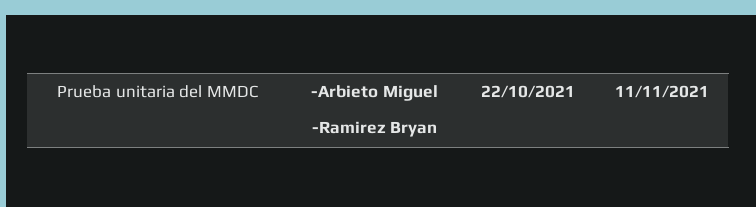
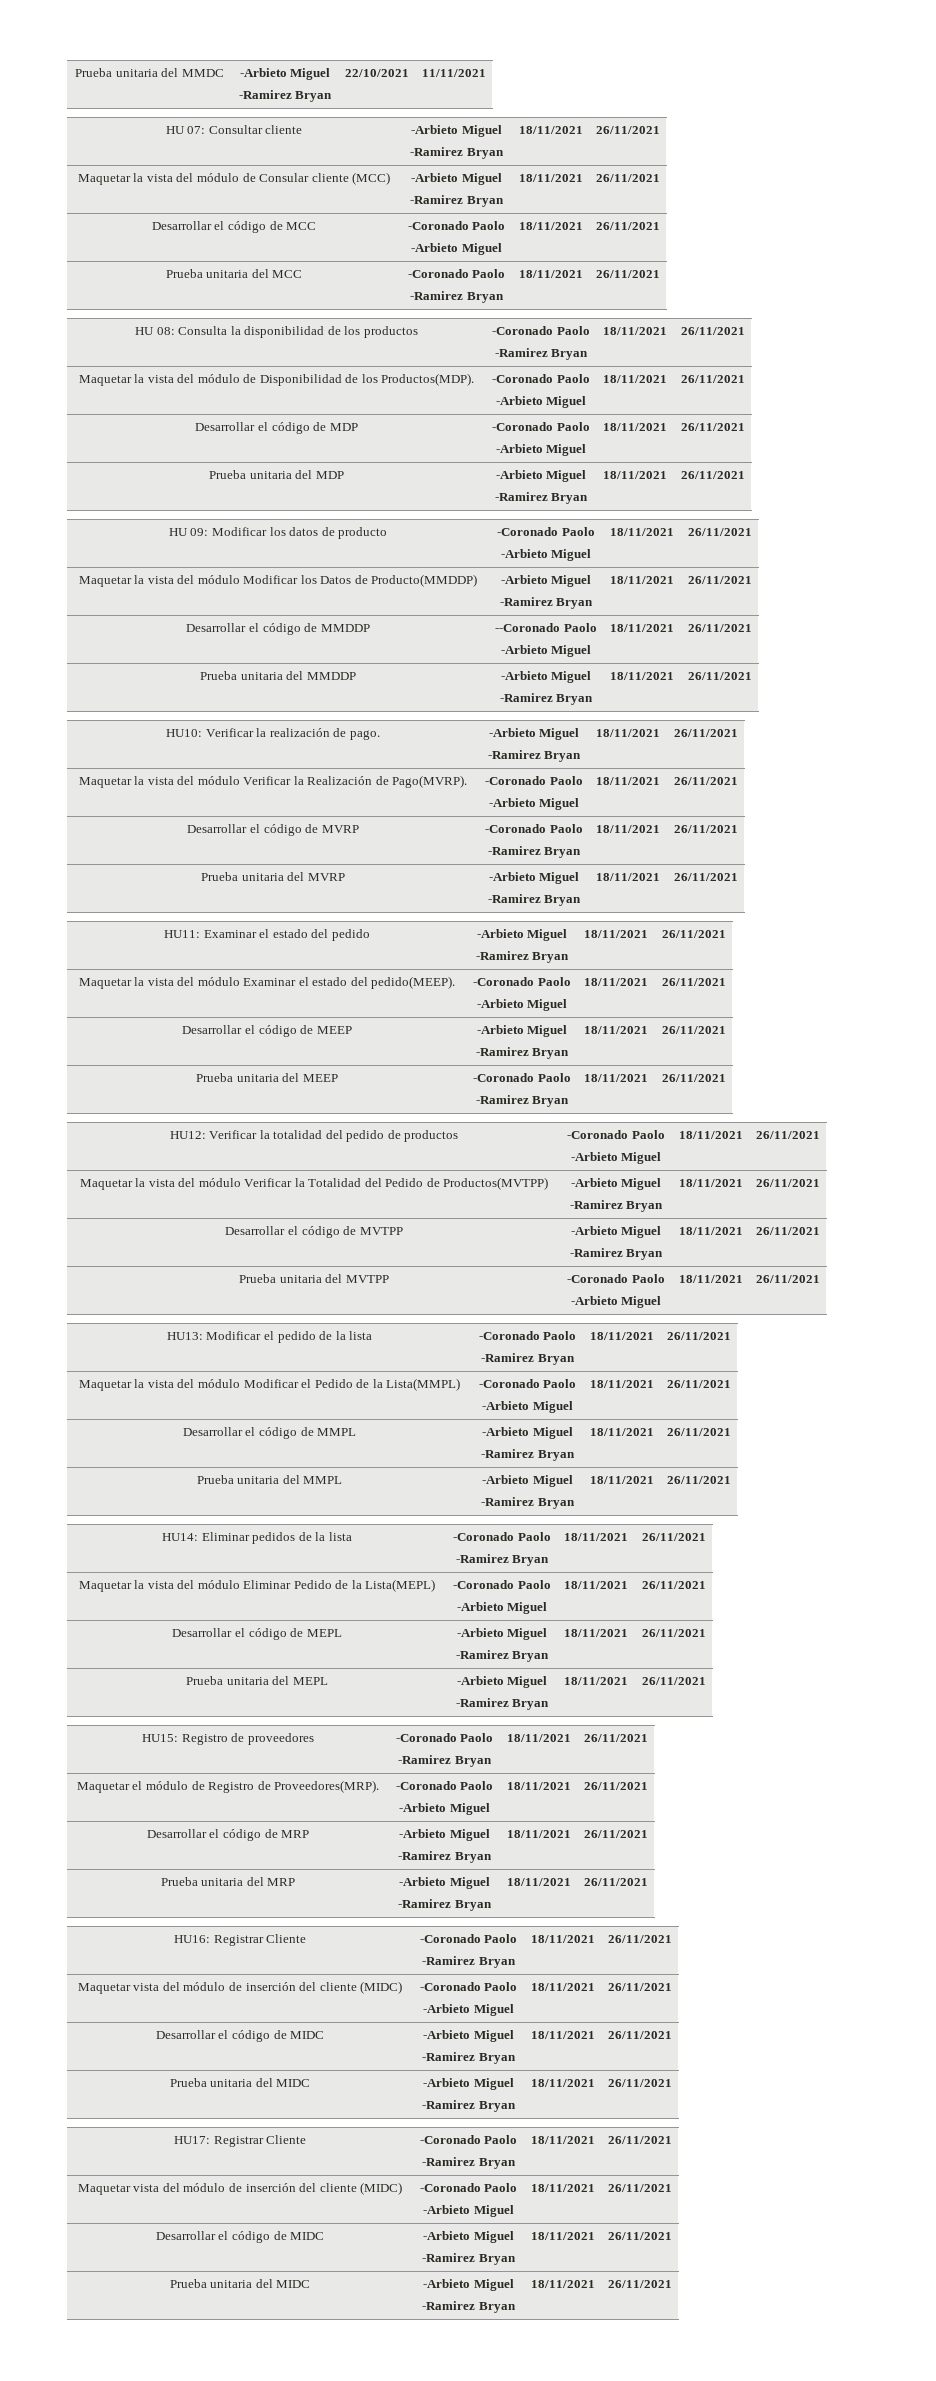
(709, 91) none -> [165,125,303,134] [411,125,502,137] [410,147,504,159] [519,126,583,134] [596,126,660,134] [77,172,391,185] [411,173,502,185] [410,195,504,207] [519,174,583,182] [596,174,660,182] [151,221,317,233] [407,221,506,230] [411,243,502,255] [519,222,583,230] [596,222,660,230] [165,269,303,278] [407,269,506,278] [410,291,504,303] [519,270,583,278] [596,270,660,278] [135,326,418,338] [492,326,590,335] [494,348,589,360] [603,327,667,335] [680,327,745,335] [78,373,475,386] [492,374,590,383] [495,396,587,408] [603,375,667,383] [680,375,745,383] [195,422,358,434] [492,422,590,431] [495,444,587,456] [603,423,667,431] [680,423,745,431] [209,470,344,479] [495,470,587,482] [494,492,589,504] [603,471,667,479] [680,471,745,479] [168,527,388,539] [497,527,595,536] [500,549,592,561] [610,528,674,536] [687,528,752,536] [78,574,478,587] [500,575,592,587] [499,597,594,609] [610,576,674,584] [687,576,752,584] [186,623,370,635] [495,623,597,632] [500,645,592,657] [610,624,674,632] [687,624,752,632] [200,671,356,680] [500,671,592,683] [499,693,594,705] [610,672,674,680] [687,672,752,680] [166,728,380,740] [488,728,580,740] [487,750,582,762] [596,729,660,737] [673,729,738,737] [78,775,468,788] [485,776,583,785] [488,798,580,810] [596,777,660,785] [673,777,738,785] [187,824,359,836] [485,824,583,833] [487,846,582,858] [596,825,660,833] [673,825,738,833] [201,872,345,881] [488,872,580,884] [487,894,582,906] [596,873,660,881] [673,873,738,881] [164,929,370,941] [476,929,568,941] [475,951,570,963] [584,930,648,938] [661,930,726,938] [78,976,456,989] [473,977,571,986] [476,999,568,1011] [584,978,648,986] [661,978,726,986] [182,1025,352,1037] [476,1025,568,1037] [475,1047,570,1059] [584,1026,648,1034] [661,1026,726,1034] [196,1073,338,1082] [473,1073,571,1082] [475,1095,570,1107] [584,1074,648,1082] [661,1074,726,1082] [169,1130,459,1142] [567,1130,665,1139] [570,1152,662,1164] [678,1131,743,1139] [756,1131,820,1139] [79,1177,549,1190] [570,1178,662,1190] [569,1200,664,1212] [678,1179,743,1187] [756,1179,820,1187] [225,1226,403,1238] [570,1226,662,1238] [569,1248,664,1260] [678,1227,743,1235] [756,1227,820,1235] [239,1274,389,1283] [567,1274,665,1283] [570,1296,662,1308] [678,1275,743,1283] [756,1275,820,1283] [166,1331,373,1343] [478,1331,577,1340] [481,1353,575,1365] [590,1332,654,1340] [667,1332,731,1340] [78,1378,461,1391] [478,1379,577,1388] [482,1401,573,1413] [590,1380,654,1388] [667,1380,731,1388] [182,1427,357,1439] [482,1427,573,1439] [481,1449,575,1461] [590,1428,654,1436] [667,1428,731,1436] [196,1475,343,1484] [482,1475,573,1487] [481,1497,575,1509] [590,1476,654,1484] [667,1476,731,1484] [162,1532,352,1544] [453,1532,551,1541] [455,1554,550,1566] [564,1533,628,1541] [641,1533,706,1541] [78,1579,436,1592] [453,1580,551,1589] [456,1602,548,1614] [564,1581,628,1589] [641,1581,706,1589] [172,1628,342,1640] [456,1628,548,1640] [455,1650,550,1662] [564,1629,628,1637] [641,1629,706,1637] [186,1676,328,1685] [456,1676,548,1688] [455,1698,550,1710] [564,1677,628,1685] [641,1677,706,1685] [142,1733,314,1745] [395,1733,494,1742] [398,1755,492,1767] [507,1734,571,1742] [584,1734,648,1742] [76,1780,380,1793] [395,1781,494,1790] [399,1803,490,1815] [507,1782,571,1790] [584,1782,648,1790] [146,1829,310,1841] [399,1829,490,1841] [398,1851,492,1863] [507,1830,571,1838] [584,1830,648,1838] [160,1877,296,1886] [399,1877,490,1889] [398,1899,492,1911] [507,1878,571,1886] [584,1878,648,1886] [173,1934,307,1946] [419,1934,518,1943] [422,1956,516,1968] [531,1935,595,1943] [608,1935,672,1943] [77,1981,403,1994] [419,1982,518,1991] [423,2004,514,2016] [531,1983,595,1991] [608,1983,672,1991] [155,2030,325,2042] [423,2030,514,2042] [422,2052,516,2064] [531,2031,595,2039] [608,2031,672,2039] [169,2078,311,2087] [423,2078,514,2090] [422,2100,516,2112] [531,2079,595,2087] [608,2079,672,2087] [173,2135,307,2147] [419,2135,518,2144] [422,2157,516,2169] [531,2136,595,2144] [608,2136,672,2144] [77,2182,403,2195] [419,2183,518,2192] [423,2205,514,2217] [531,2184,595,2192] [608,2184,672,2192] [155,2231,325,2243] [423,2231,514,2243] [422,2253,516,2265] [531,2232,595,2240] [608,2232,672,2240] [169,2279,311,2288] [423,2279,514,2291] [422,2301,516,2313] [531,2280,595,2288] [608,2280,672,2288] // HU 07: Consultar cliente | -Arbieto Miguel // -Ramirez Bryan | 18/11/2021 | 26/11/2021 // Maquetar la vista del módulo de Consular cliente (MCC) | -Arbieto Miguel // -Ramirez Bryan | 18/11/2021 | 26/11/2021 // Desarrollar el código de MCC | -Coronado Paolo // -Arbieto Miguel | 18/11/2021 | 26/11/2021 // Prueba unitaria del MCC | -Coronado Paolo // -Ramirez Bryan | 18/11/2021 | 26/11/2021 // HU 08: Consulta la disponibilidad de los productos | -Coronado Paolo // -Ramirez Bryan | 18/11/2021 | 26/11/2021 // Maquetar la vista del módulo de Disponibilidad de los Productos(MDP). | -Coronado Paolo // -Arbieto Miguel | 18/11/2021 | 26/11/2021 // Desarrollar el código de MDP | -Coronado Paolo // -Arbieto Miguel | 18/11/2021 | 26/11/2021 // Prueba unitaria del MDP | -Arbieto Miguel // -Ramirez Bryan | 18/11/2021 | 26/11/2021 // HU 09: Modificar los datos de producto | -Coronado Paolo // -Arbieto Miguel | 18/11/2021 | 26/11/2021 // Maquetar la vista del módulo Modificar los Datos de Producto(MMDDP) | -Arbieto Miguel // -Ramirez Bryan | 18/11/2021 | 26/11/2021 // Desarrollar el código de MMDDP | --Coronado Paolo // -Arbieto Miguel | 18/11/2021 | 26/11/2021 // Prueba unitaria del MMDDP | -Arbieto Miguel // -Ramirez Bryan | 18/11/2021 | 26/11/2021 // HU10: Verificar la realización de pago. | -Arbieto Miguel // -Ramirez Bryan | 18/11/2021 | 26/11/2021 // Maquetar la vista del módulo Verificar la Realización de Pago(MVRP). | -Coronado Paolo // -Arbieto Miguel | 18/11/2021 | 26/11/2021 // Desarrollar el código de MVRP | -Coronado Paolo // -Ramirez Bryan | 18/11/2021 | 26/11/2021 // Prueba unitaria del MVRP | -Arbieto Miguel // -Ramirez Bryan | 18/11/2021 | 26/11/2021 // HU11: Examinar el estado del pedido | -Arbieto Miguel // -Ramirez Bryan | 18/11/2021 | 26/11/2021 // Maquetar la vista del módulo Examinar el estado del pedido(MEEP). | -Coronado Paolo // -Arbieto Miguel | 18/11/2021 | 26/11/2021 // Desarrollar el código de MEEP | -Arbieto Miguel // -Ramirez Bryan | 18/11/2021 | 26/11/2021 // Prueba unitaria del MEEP | -Coronado Paolo // -Ramirez Bryan | 18/11/2021 | 26/11/2021 // HU12: Verificar la totalidad del pedido de productos | -Coronado Paolo // -Arbieto Miguel | 18/11/2021 | 26/11/2021 // Maquetar la vista del módulo Verificar la Totalidad del Pedido de Productos(MVTPP) | -Arbieto Miguel // -Ramirez Bryan | 18/11/2021 | 26/11/2021 // Desarrollar el código de MVTPP | -Arbieto Miguel // -Ramirez Bryan | 18/11/2021 | 26/11/2021 // Prueba unitaria del MVTPP | -Coronado Paolo // -Arbieto Miguel | 18/11/2021 | 26/11/2021 // HU13: Modificar el pedido de la lista | -Coronado Paolo // -Ramirez Bryan | 18/11/2021 | 26/11/2021 // Maquetar la vista del módulo Modificar el Pedido de la Lista(MMPL) | -Coronado Paolo // -Arbieto Miguel | 18/11/2021 | 26/11/2021 // Desarrollar el código de MMPL | -Arbieto Miguel // -Ramirez Bryan | 18/11/2021 | 26/11/2021 // Prueba unitaria del MMPL | -Arbieto Miguel // -Ramirez Bryan | 18/11/2021 | 26/11/2021 // HU14: Eliminar pedidos de la lista | -Coronado Paolo // -Ramirez Bryan | 18/11/2021 | 26/11/2021 // Maquetar la vista del módulo Eliminar Pedido de la Lista(MEPL) | -Coronado Paolo // -Arbieto Miguel | 18/11/2021 | 26/11/2021 // Desarrollar el código de MEPL | -Arbieto Miguel // -Ramirez Bryan | 18/11/2021 | 26/11/2021 // Prueba unitaria del MEPL | -Arbieto Miguel // -Ramirez Bryan | 18/11/2021 | 26/11/2021 // HU15: Registro de proveedores | -Coronado Paolo // -Ramirez Bryan | 18/11/2021 | 26/11/2021 // Maquetar el módulo de Registro de Proveedores(MRP). | -Coronado Paolo // -Arbieto Miguel | 18/11/2021 | 26/11/2021 // Desarrollar el código de MRP | -Arbieto Miguel // -Ramirez Bryan | 18/11/2021 | 26/11/2021 // Prueba unitaria del MRP | -Arbieto Miguel // -Ramirez Bryan | 18/11/2021 | 26/11/2021 // HU16: Registrar Cliente | -Coronado Paolo // -Ramirez Bryan | 18/11/2021 | 26/11/2021 // Maquetar vista del módulo de inserción del cliente (MIDC) | -Coronado Paolo // -Arbieto Miguel | 18/11/2021 | 26/11/2021 // Desarrollar el código de MIDC | -Arbieto Miguel // -Ramirez Bryan | 18/11/2021 | 26/11/2021 // Prueba unitaria del MIDC | -Arbieto Miguel // -Ramirez Bryan | 18/11/2021 | 26/11/2021 // HU17: Registrar Cliente | -Coronado Paolo // -Ramirez Bryan | 18/11/2021 | 26/11/2021 // Maquetar vista del módulo de inserción del cliente (MIDC) | -Coronado Paolo // -Arbieto Miguel | 18/11/2021 | 26/11/2021 // Desarrollar el código de MIDC | -Arbieto Miguel // -Ramirez Bryan | 18/11/2021 | 26/11/2021 // Prueba unitaria del MIDC | -Arbieto Miguel // -Ramirez Bryan | 18/11/2021 | 26/11/2021

